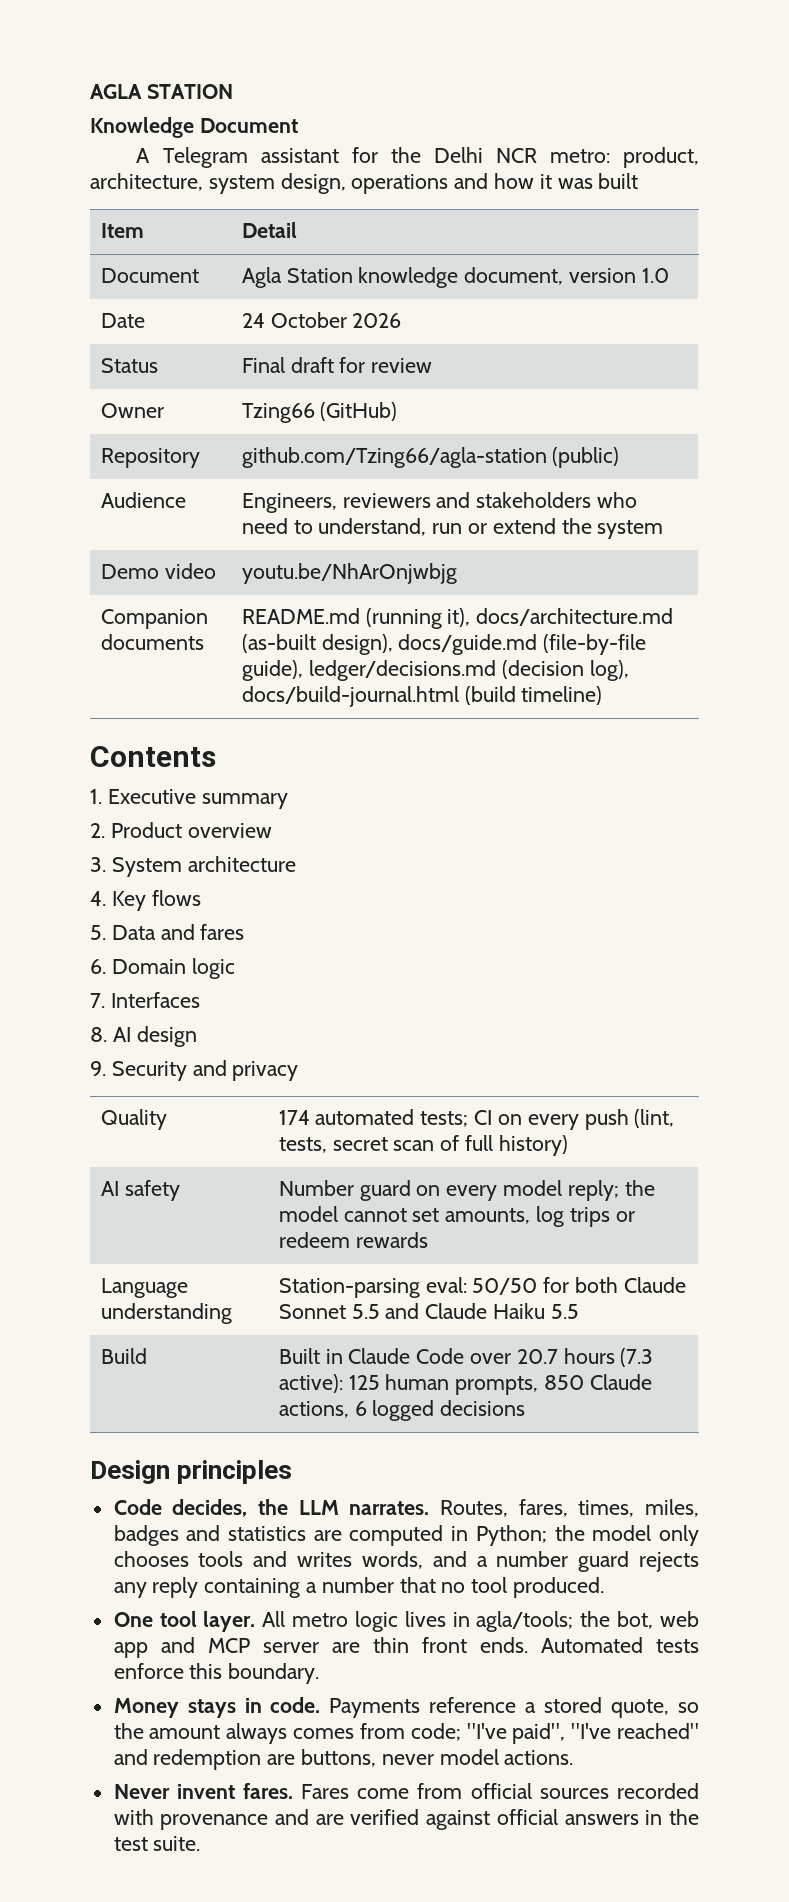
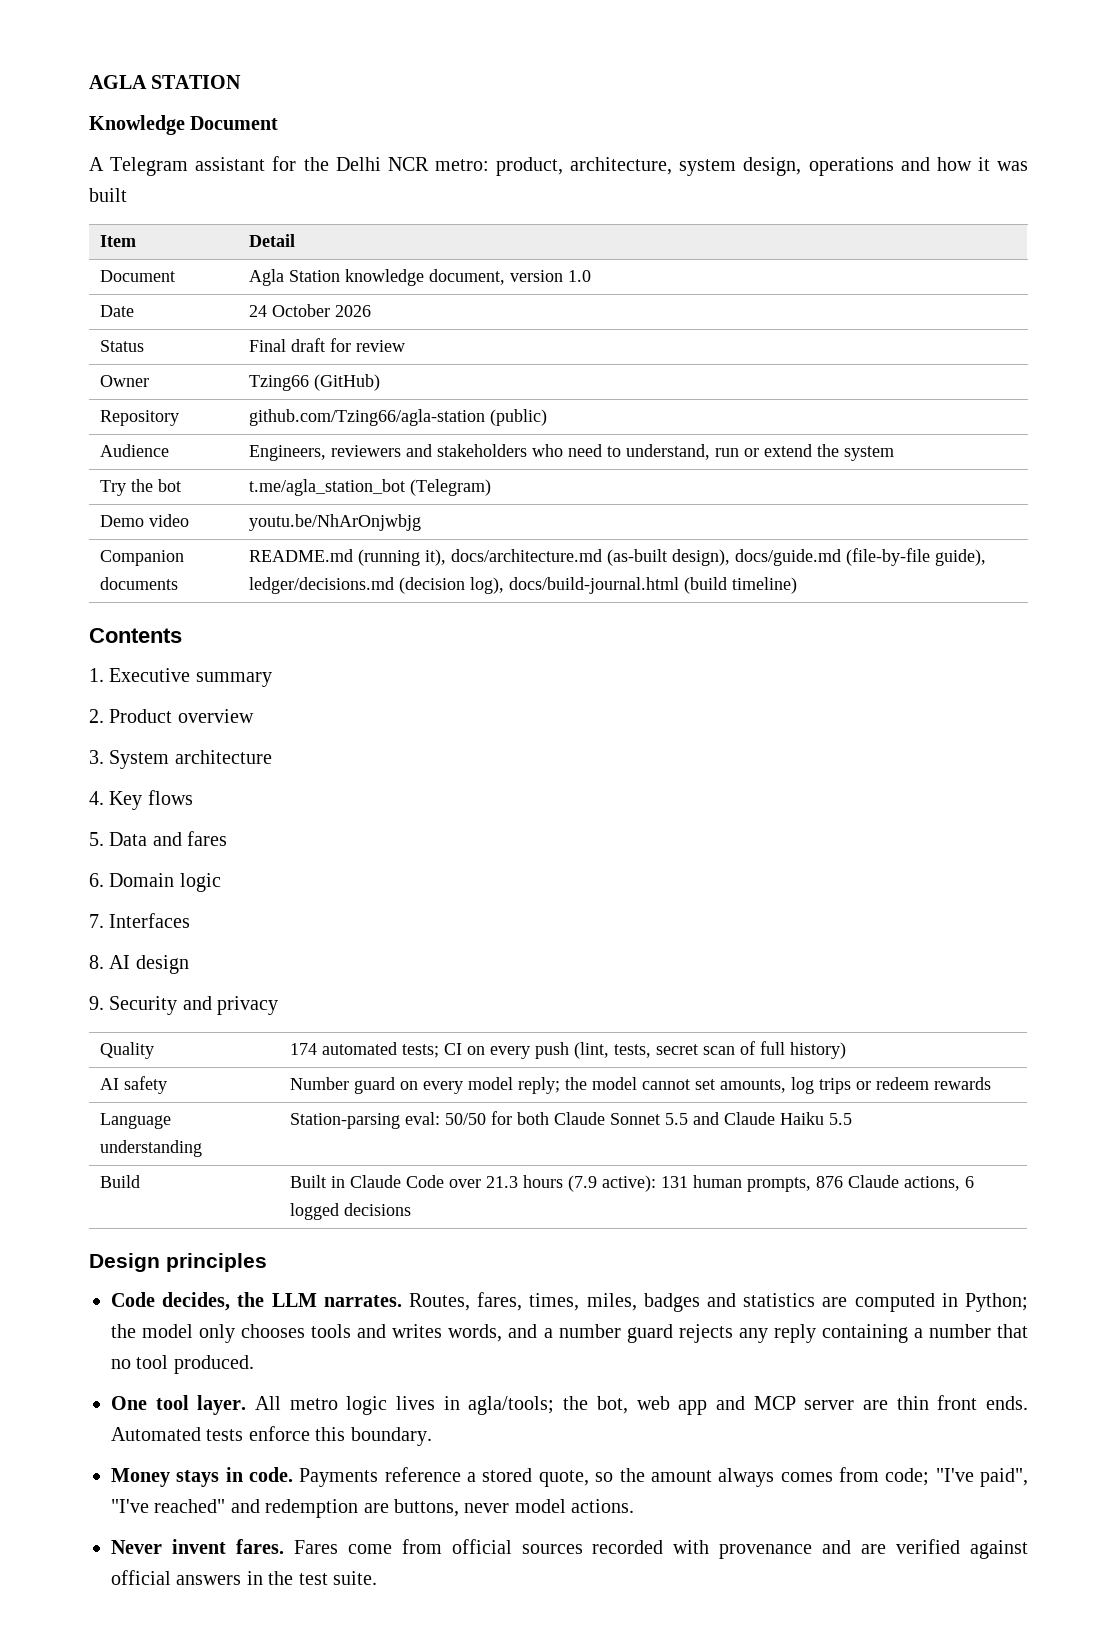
(664, 529) none -> [100,479,182,496] [249,479,492,496] // Try the bot | t.me/agla_station_bot (Telegram)
[516,1348,654,1367] [278,1374,380,1393] 20.7 hours (7.3 active): 125 -> [486,1175,689,1192] 21.3 hours (7.9 active): 131
[543,1375,584,1390] 850 -> [816,1176,844,1188] 876

